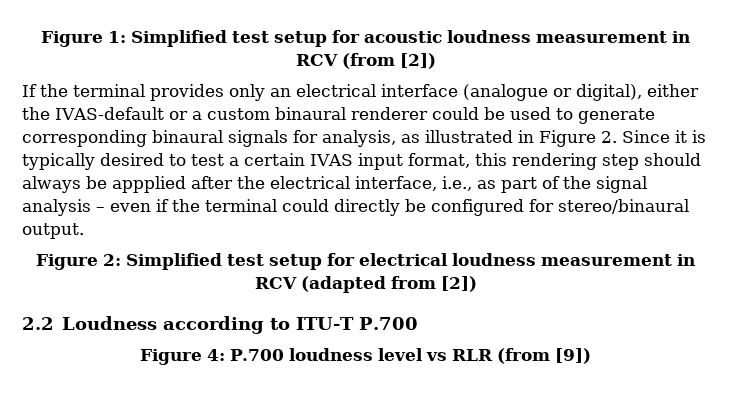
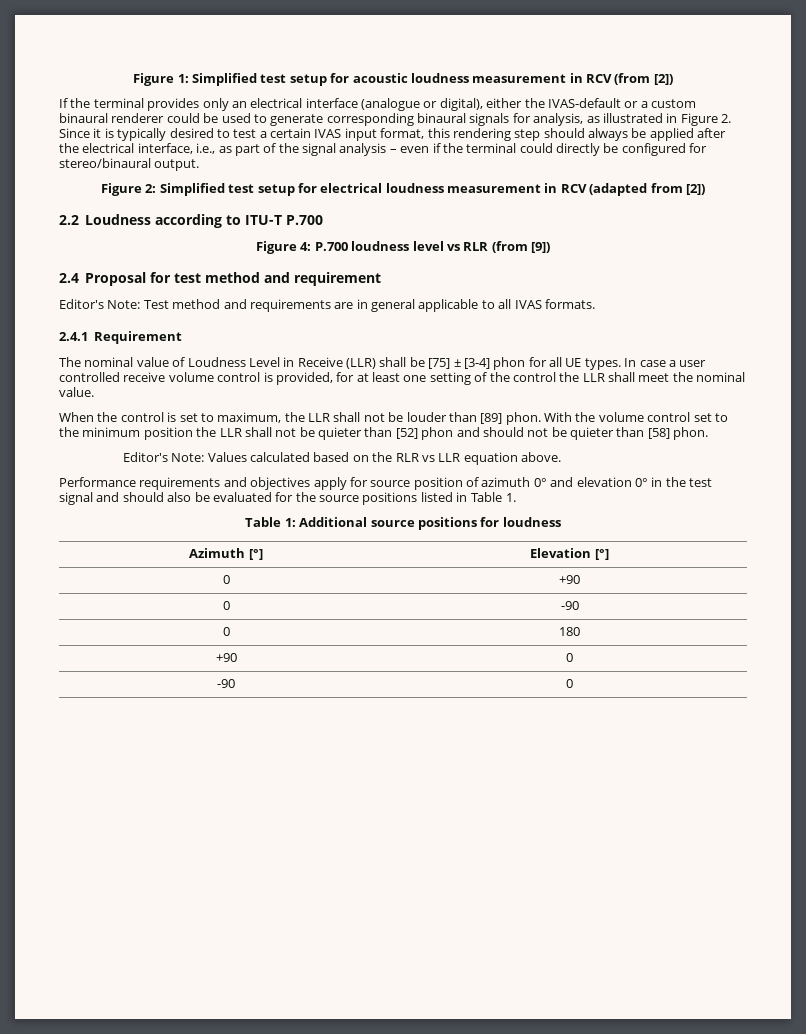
[112,176,186,193] appplied -> [649,128,694,141] applied
(592, 356) none -> [59,272,382,286] [59,299,595,312] [59,331,183,344] [59,357,707,370] [59,372,746,385] [59,387,94,397] [59,412,728,425] [59,427,709,440] [122,452,562,465] [59,477,712,490] [59,492,516,505] [245,517,561,530] [189,548,263,560] [530,548,609,560] [222,575,230,584] [559,575,580,584] [222,601,230,610] [560,601,579,610] [222,627,230,636] [559,627,580,636] [215,653,237,662] [566,653,573,662] [217,679,235,688] [566,679,573,688] // 2.4 Proposal for test method and requirement // Editor's Note: Test method and requirements are in general applicable to all IVAS formats. // 2.4.1 Requirement // The nominal value of Loudness Level in Receive (LLR) shall be [75] ± [3-4] phon for all UE types. In case a user controlled receive volume control is provided, for at least one setting of the control the LLR shall meet the nominal value. // When the control is set to maximum, the LLR shall not be louder than [89] phon. With the volume control set to the minimum position the LLR shall not be quieter than [52] phon and should not be quieter than [58] phon. // Editor's Note: Values calculated based on the RLR vs LLR equation above. // Performance requirements and objectives apply for source position of azimuth 0° and elevation 0° in the test signal and should also be evaluated for the source positions listed in Table 1. // Table 1: Additional source positions for loudness // Azimuth [°] | Elevation [°] // 0 | +90 // 0 | -90 // 0 | 180 // +90 | 0 // -90 | 0

